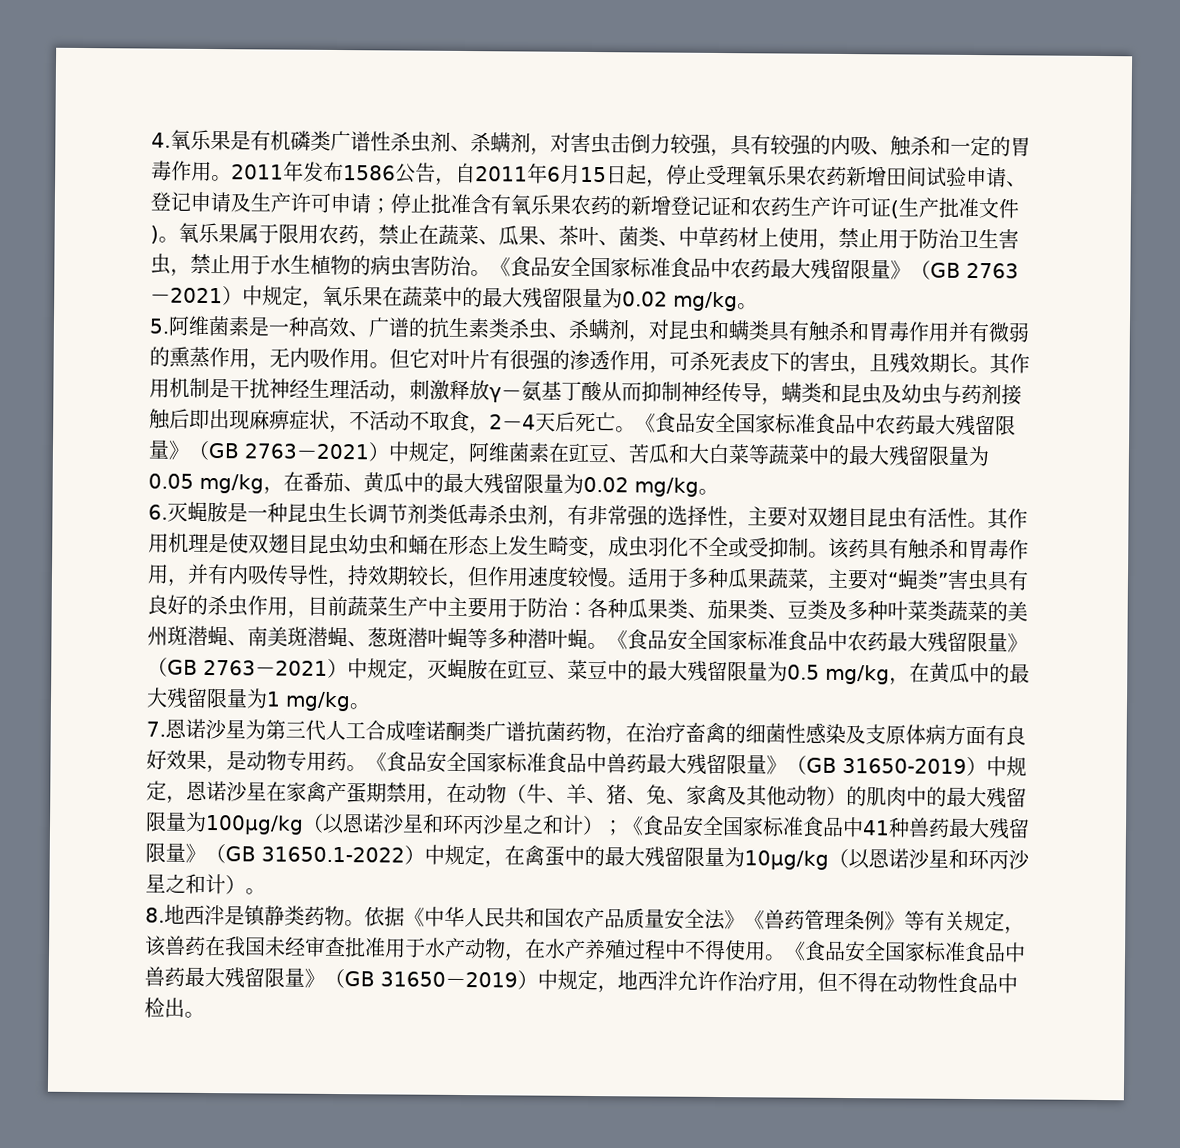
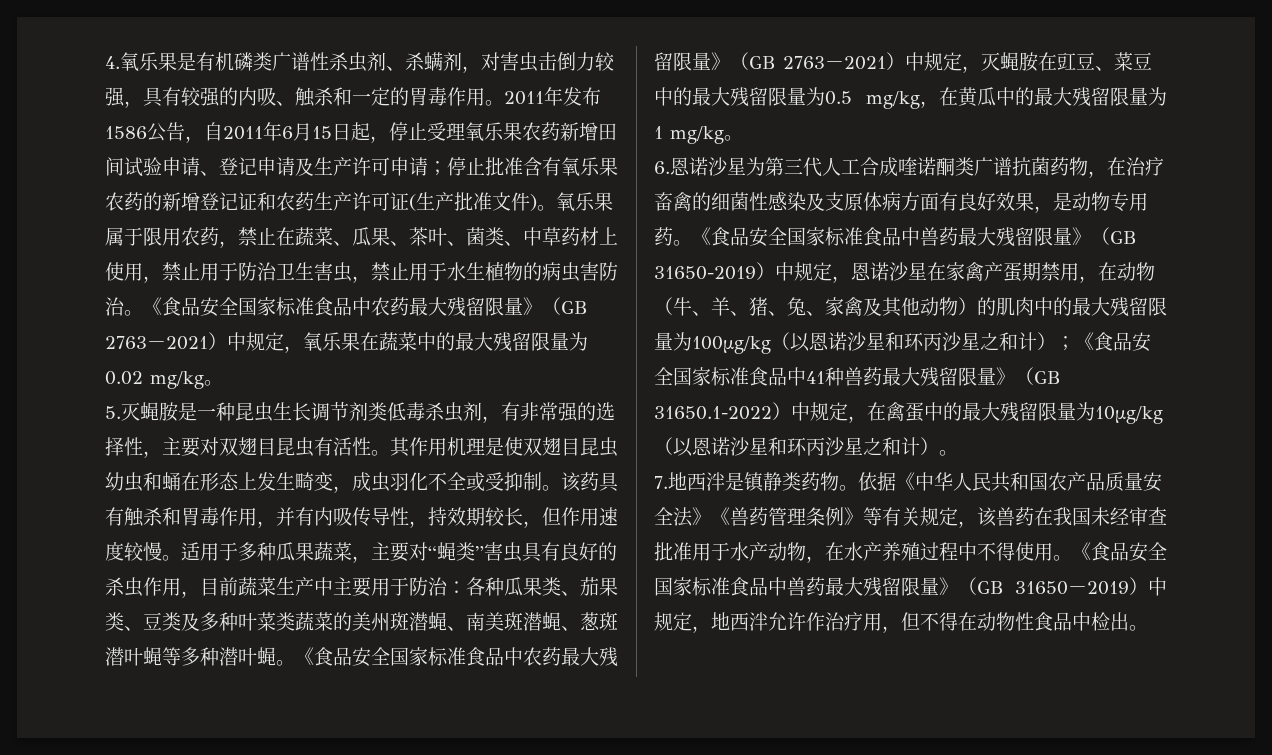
[168,315,1029,343] [149,346,1030,376] [149,377,1022,406] [149,408,1016,437] [148,439,990,467] [148,471,719,497] [148,504,168,520] 阿维菌素是一种高效、广谱的抗生素类杀虫、杀螨剂，对昆虫和螨类具有触杀和胃毒作用并有微弱的熏蒸作用，无内吸作用。但它对叶片有很强的渗透作用，可杀死表皮下的害虫，且残效期长。其作用机制是干扰神经生理活动，刺激释放γ－氨基丁酸从而抑制神经传导，螨类和昆虫及幼虫与药剂接触后即出现麻痹症状，不活动不取食，2－4天后死亡。《食品安全国家标准食品中农药最大残留限量》（GB 2763－2021）中规定，阿维菌素在豇豆、苦瓜和大白菜等蔬菜中的最大残留限量为0.05 mg/kg，在番茄、黄瓜中的最大残留限量为0.02 mg/kg。 // 6. -> (121, 412) none
[146,721,166,737] 7. -> [654,161,670,174] 6.
[145,907,165,923] 8. -> [654,476,668,489] 7.

